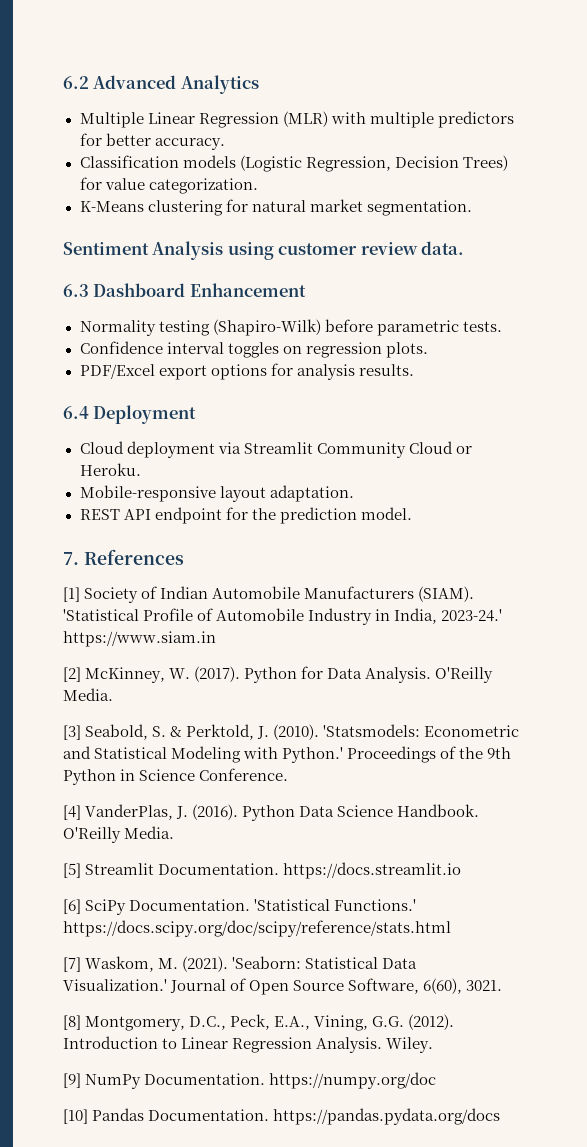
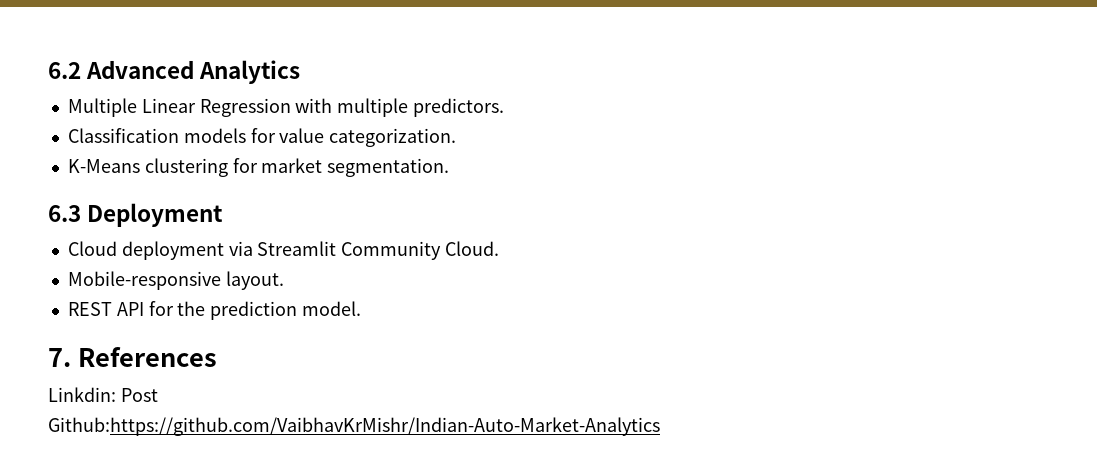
[282,111,328,127] (MLR) -> (291, 107) none
[437,111,514,128] [79,133,225,150] [79,155,508,172] predictors for better accuracy. // Classification models (Logistic Regression, Decision Trees) -> [413,98,505,117] [67,128,246,143] predictors. // Classification models
[251,200,306,212] natural -> (258, 165) none
[63,241,465,260] [63,283,306,297] [79,319,502,336] [79,341,428,358] [79,363,414,380] [63,406,89,419] Sentiment Analysis using customer review data. // 6.3 Dashboard Enhancement // Normality testing (Shapiro-Wilk) before parametric tests. // Confidence interval toggles on regression plots. // PDF/Excel export options for analysis results. // 6.4 -> [48,205,81,222] 6.3
[408,441,472,454] [79,463,141,476] Cloud or Heroku. -> [445,241,500,256] Cloud.
[219,485,354,502] layout adaptation. -> [225,271,284,290] layout.
[154,507,222,524] endpoint -> (144, 309) none
[63,586,475,603] [63,608,503,625] [63,631,216,647] [63,666,494,683] [63,688,113,701] [63,724,520,740] [63,746,512,763] [63,768,289,785] [63,804,480,821] [63,826,175,843] [63,862,462,879] [63,899,417,915] [63,920,451,937] [63,956,418,972] [63,978,503,995] [63,1014,455,1031] [63,1036,434,1053] [63,1072,437,1089] [63,1108,501,1125] [1] Society of Indian Automobile Manufacturers (SIAM). 'Statistical Profile of Automobile Industry in India, 2023-24.' https://www.siam.in // [2] McKinney, W. (2017). Python for Data Analysis. O'Reilly Media. // [3] Seabold, S. & Perktold, J. (2010). 'Statsmodels: Econometric and Statistical Modeling with Python.' Proceedings of the 9th Python in Science Conference. // [4] VanderPlas, J. (2016). Python Data Science Handbook. O'Reilly Media. // [5] Streamlit Documentation. https://docs.streamlit.io // [6] SciPy Documentation. 'Statistical Functions.' https://docs.scipy.org/doc/scipy/reference/stats.html // [7] Waskom, M. (2021). 'Seaborn: Statistical Data Visualization.' Journal of Open Source Software, 6(60), 3021. // [8] Montgomery, D.C., Peck, E.A., Vining, G.G. (2012). Introduction to Linear Regression Analysis. Wiley. // [9] NumPy Documentation. https://numpy.org/doc // [10] Pandas Documentation. https://pandas.pydata.org/docs -> [48,387,158,402] [48,417,660,436] Linkdin: Post // Github:https://github.com/VaibhavKrMishr/Indian-Auto-Market-Analytics

